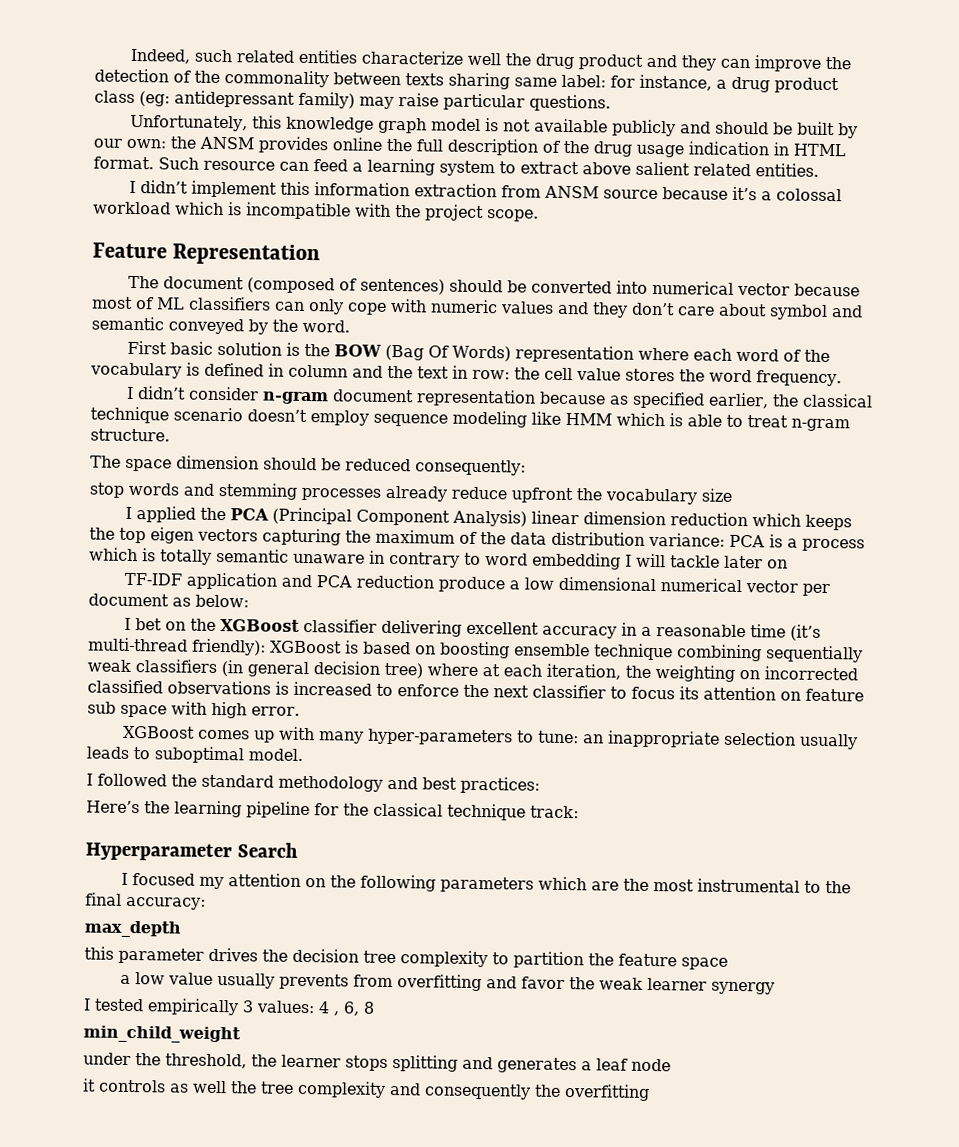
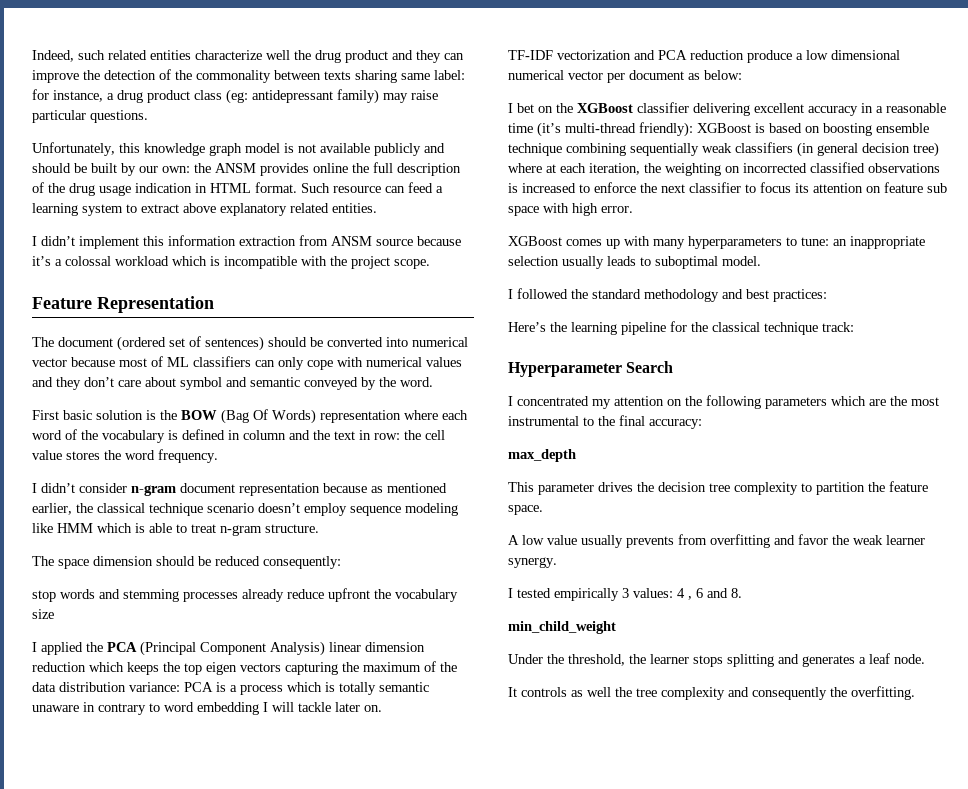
[635,161,690,176] salient -> [220,203,287,216] explanatory
[246,277,335,294] (composed -> [117,336,185,351] (ordered set
[431,299,498,314] numeric -> [366,357,422,367] numerical
[631,391,705,409] specified -> [387,483,447,493] mentioned
[767,559,788,569] on -> [364,705,382,712] on.
[185,572,277,590] application -> [557,50,631,60] vectorization
[367,728,513,746] hyper-parameters -> [688,236,782,249] hyperparameters
[131,873,195,886] focused -> [517,396,589,406] concentrated
[84,946,114,960] this -> [508,482,534,492] This
[681,957,728,970] [119,974,131,985] space // a -> [508,505,543,515] [508,535,519,545] space. // A
[710,981,775,995] synergy -> [508,557,557,568] synergy.
[343,1001,375,1016] 6, 8 -> [696,588,742,598] 6 and 8.
[83,1052,131,1066] under -> [508,654,543,664] Under
[631,1058,671,1072] [83,1078,96,1092] node // it -> [894,654,925,664] [508,687,517,697] node. // It
[564,1084,650,1101] overfitting -> [851,686,915,700] overfitting.

